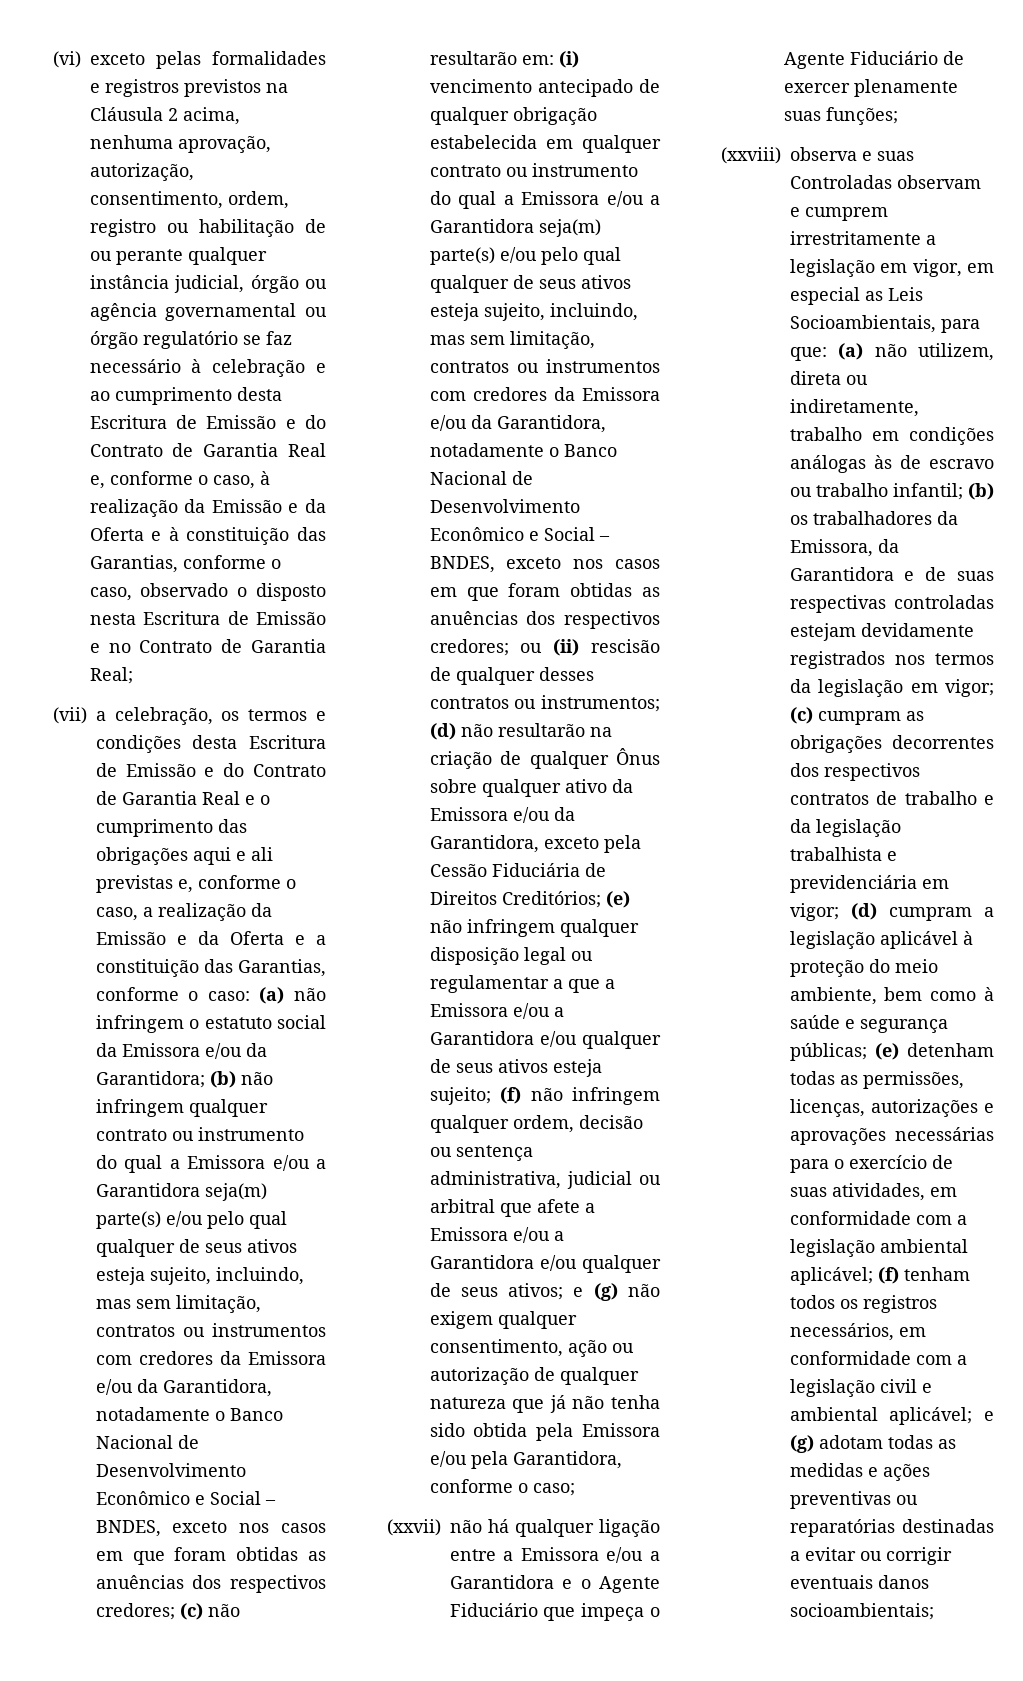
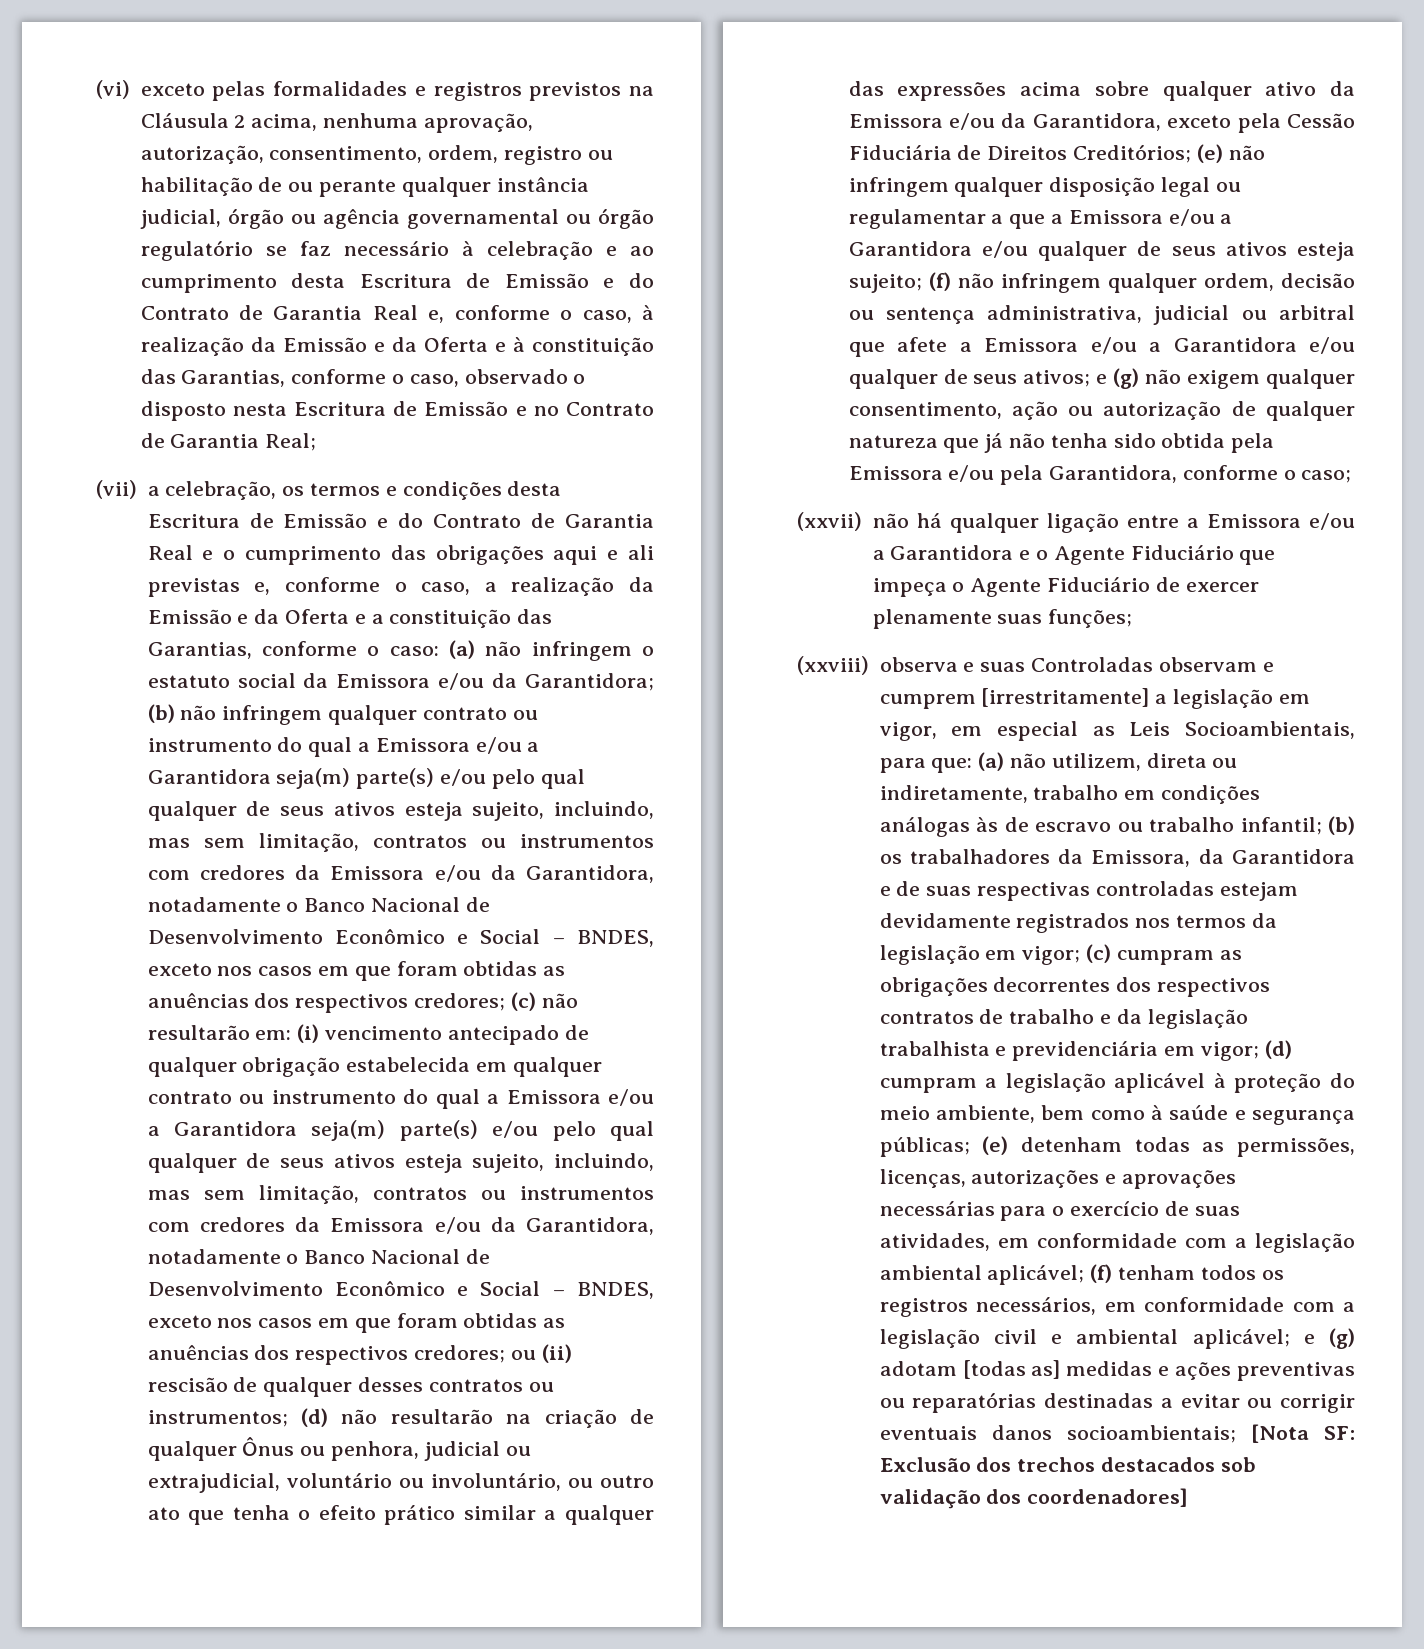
(660, 756) none -> [300,1441,531,1461] [147,1473,654,1493] [147,1505,654,1525] [848,81,1082,101] ou penhora, judicial ou extrajudicial, voluntário ou involuntário, ou outro ato que tenha o efeito prático similar a qualquer das expressões acima
[789,231,921,245] irrestritamente -> [981,688,1150,707] [irrestritamente]
[887,1435,956,1449] todas as -> [962,1360,1061,1379] [todas as]
(934, 1611) none -> [1250,1424,1355,1443] [879,1457,1256,1472] [879,1488,1189,1509] [Nota SF: Exclusão dos trechos destacados sob validação dos coordenadores]

